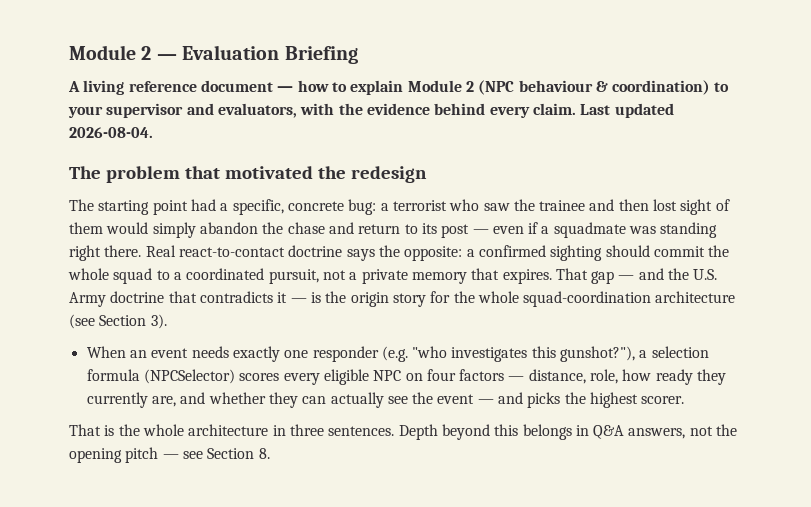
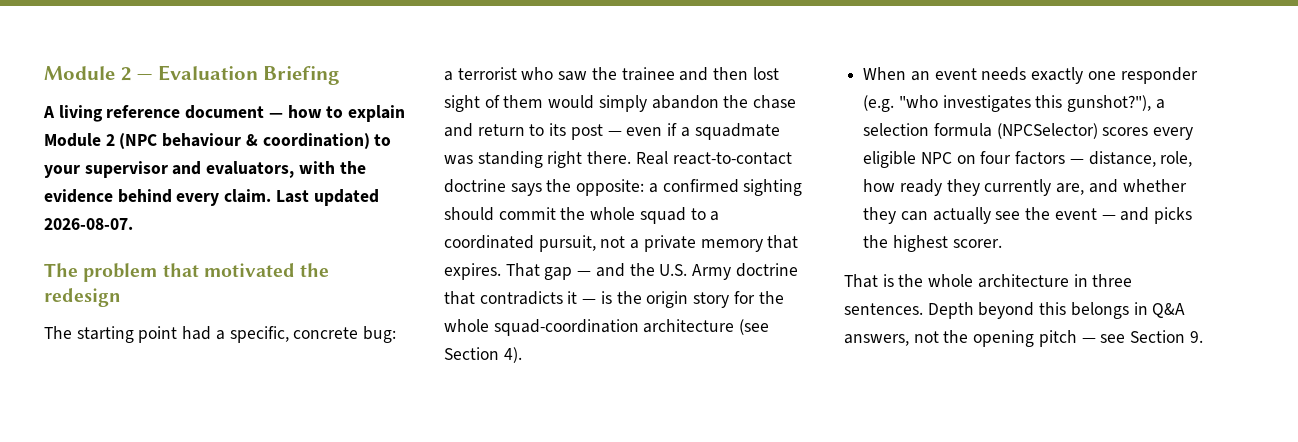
[69,127,153,138] 2026-08-04. -> [44,218,133,230] 2026-08-07.
[150,314,167,329] 3). -> [503,347,522,363] 4).
[258,448,270,459] 8. -> [1189,331,1203,343] 9.

